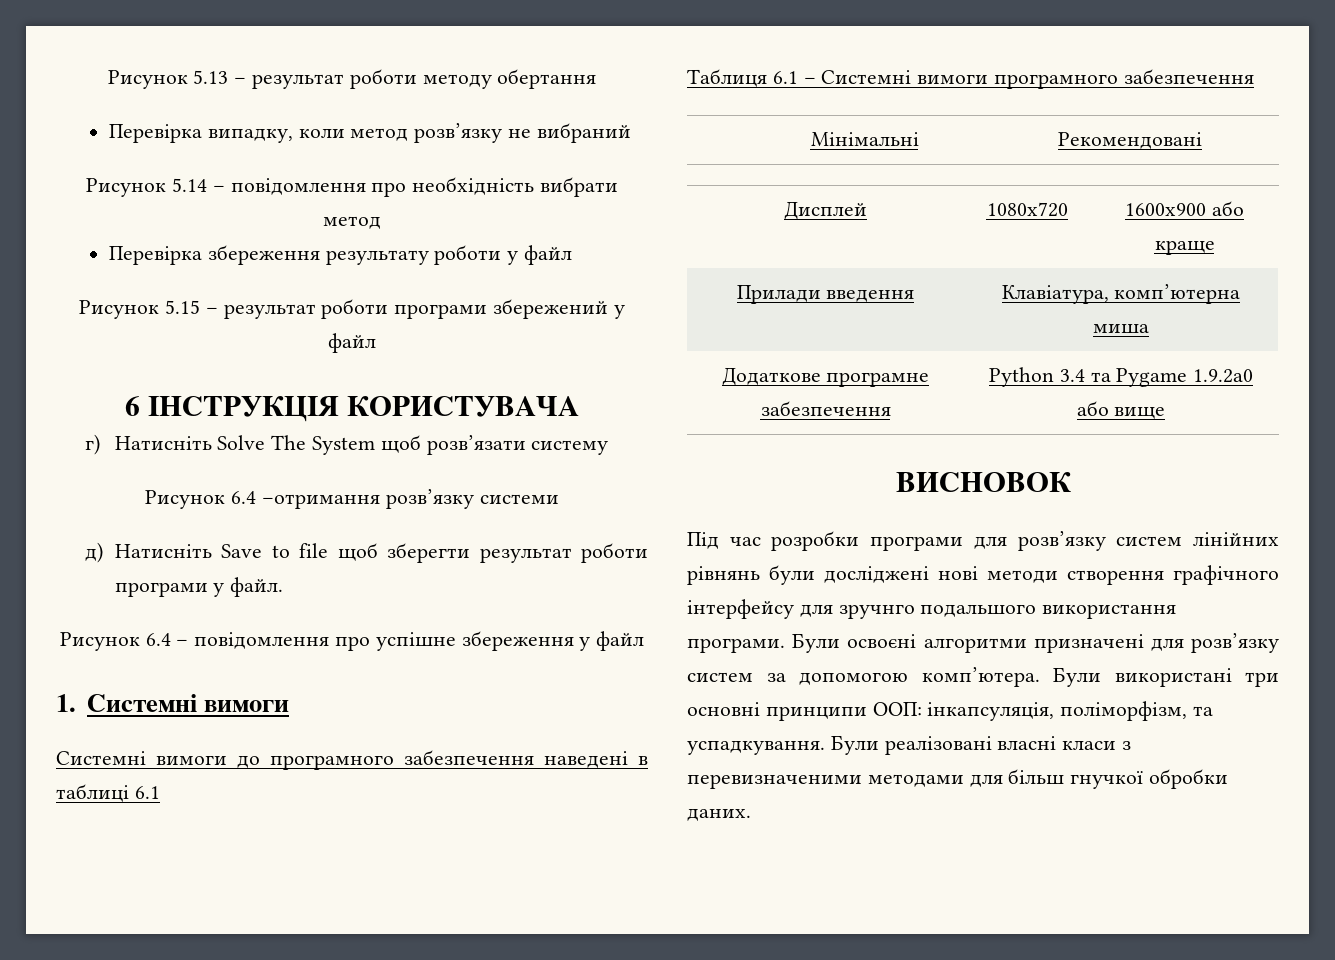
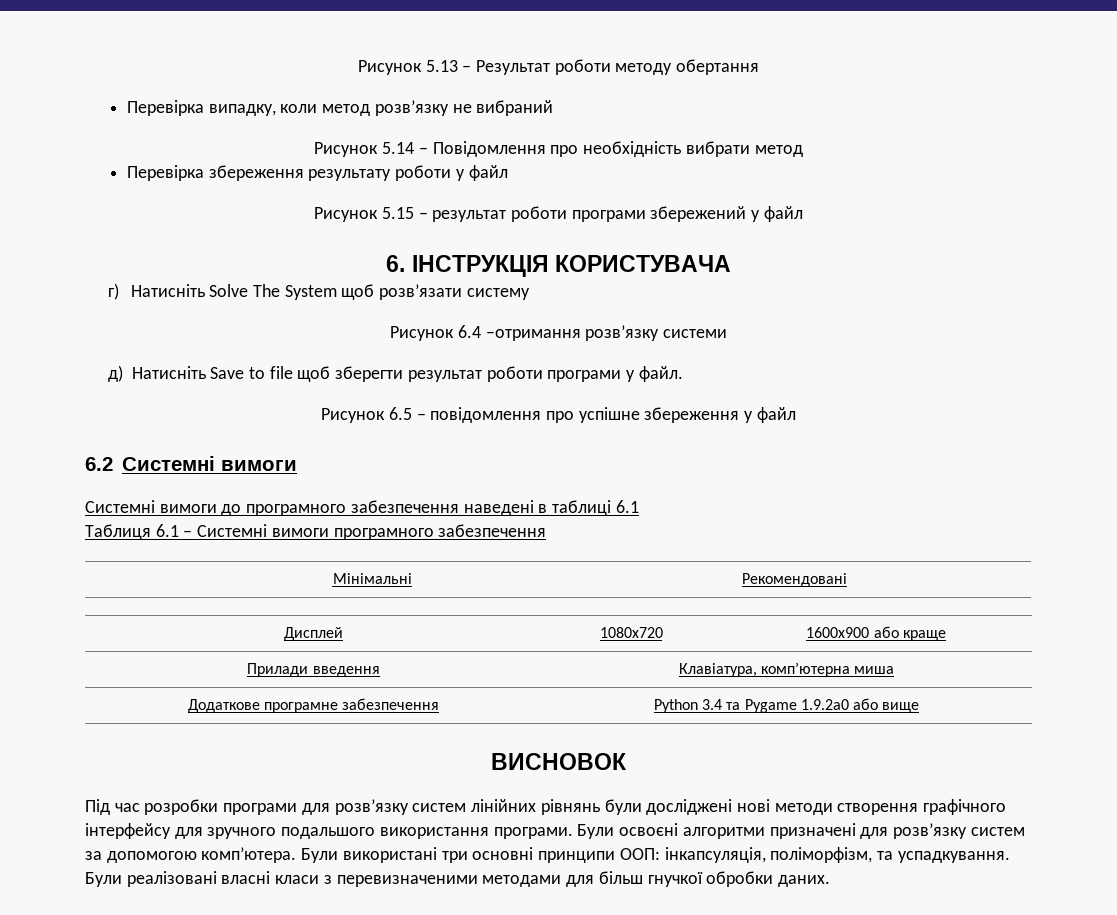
[252,74,344,89] результат -> [476,60,550,75] Результат
[230,178,366,195] повідомлення -> [432,141,546,157] Повідомлення
[124,396,140,416] 6 -> [386,255,406,272] 6.
[145,633,171,646] 6.4 -> [388,407,412,420] 6.5
[56,694,76,712] 1. -> [85,457,113,471] 6.2
[838,604,915,619] зручнго -> [207,827,277,839] зручного

